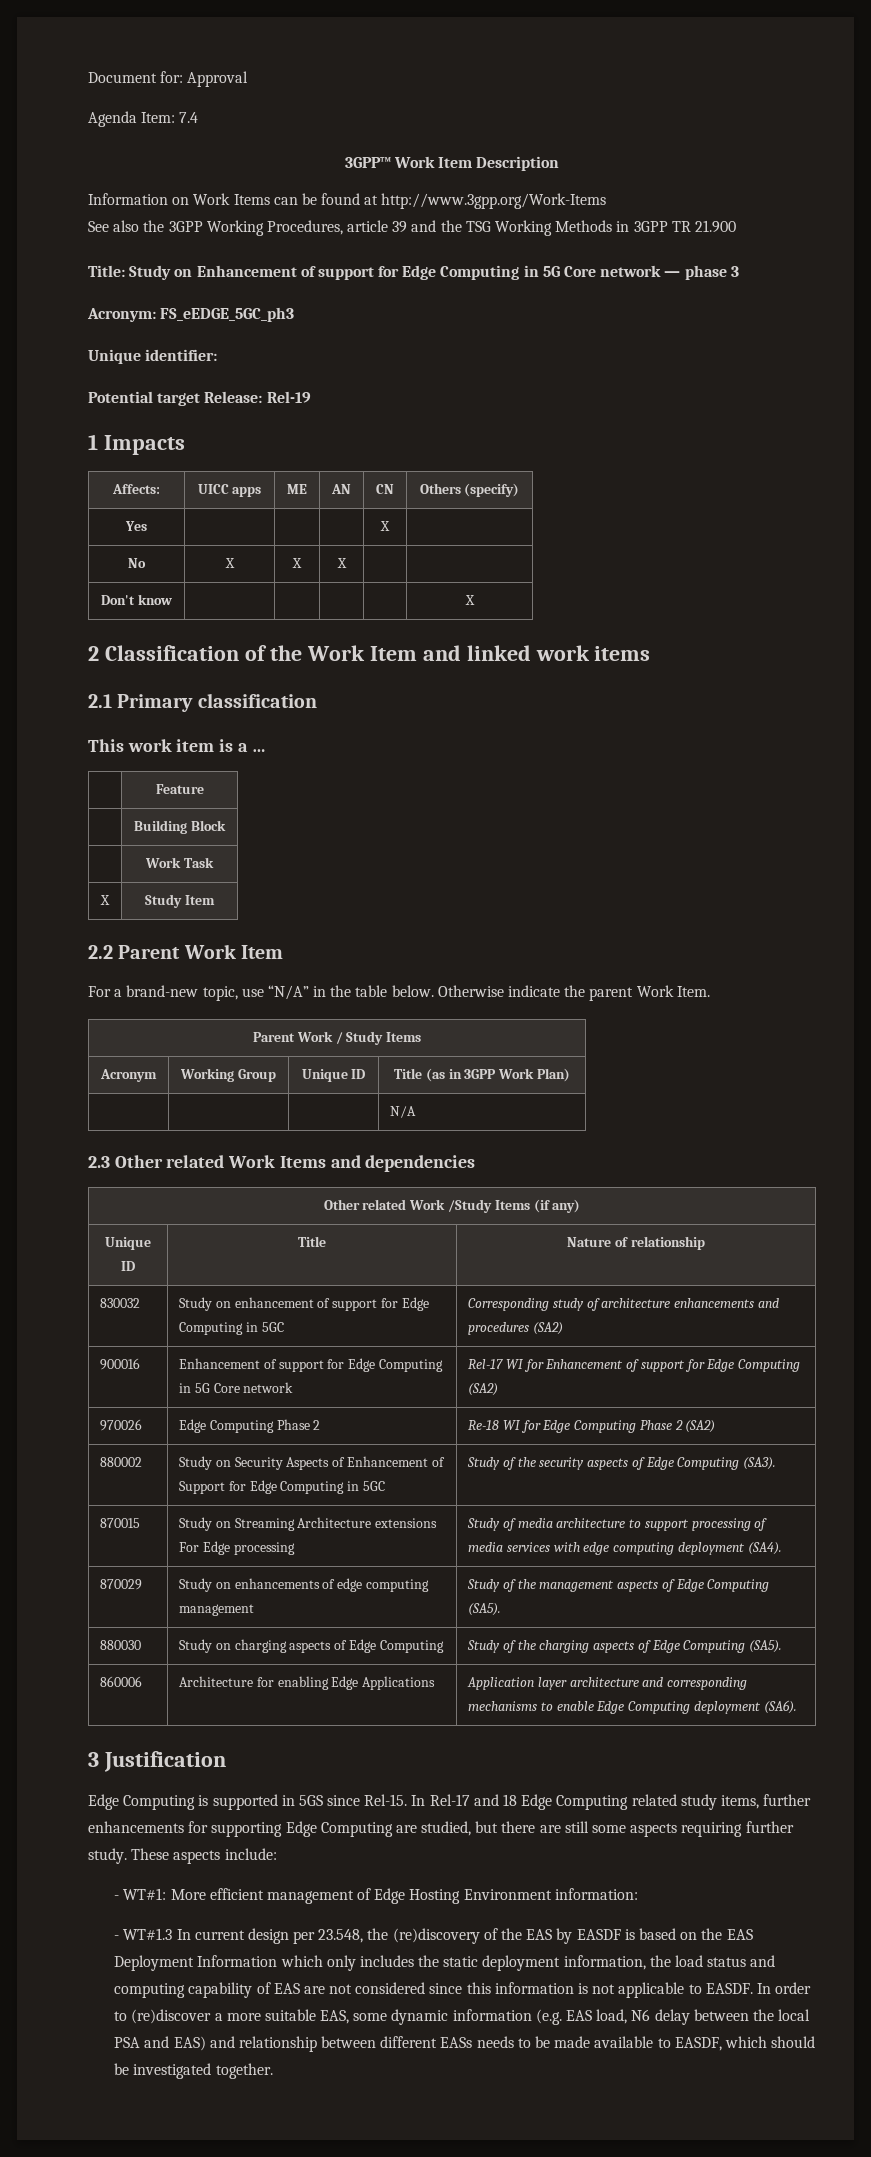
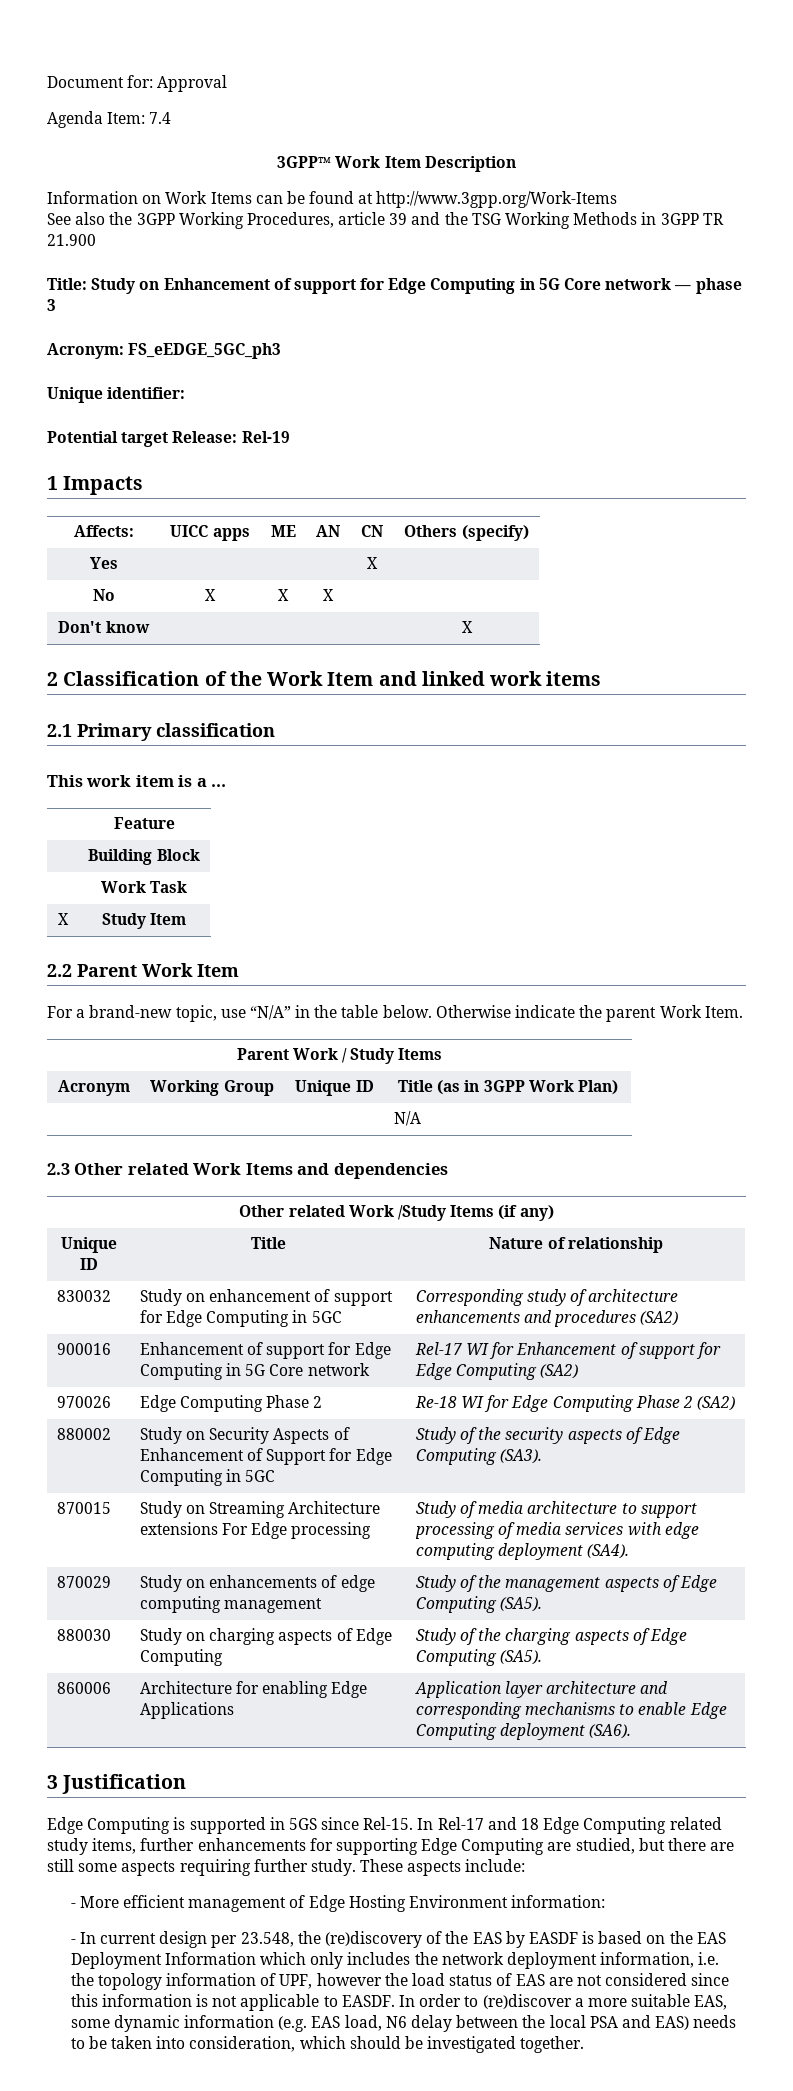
[123,1888,167,1900] WT#1: -> (76, 1905) none
[123,1928,173,1940] WT#1.3 -> (76, 1941) none
[443,1956,479,1967] static -> [441,1952,504,1965] network
[649,1955,776,1967] [114,1982,253,1998] the load status and computing capability -> [698,1952,720,1965] [70,1973,493,1990] i.e. the topology information of UPF, however the load status
[209,2036,722,2052] and relationship between different EASs needs to be made available to EASDF, -> [693,2015,737,2028] [70,2036,296,2052] needs to be taken into consideration,

